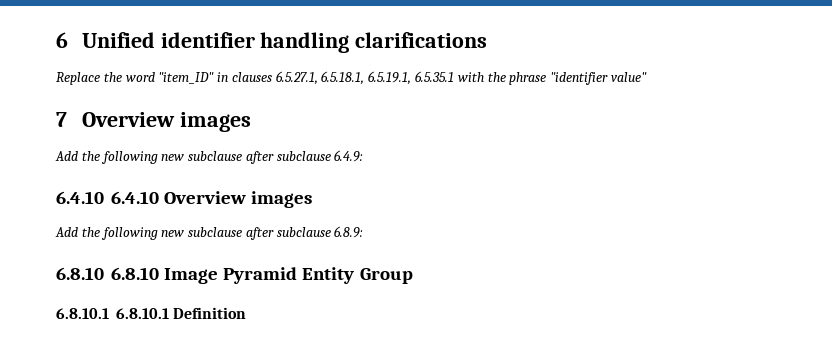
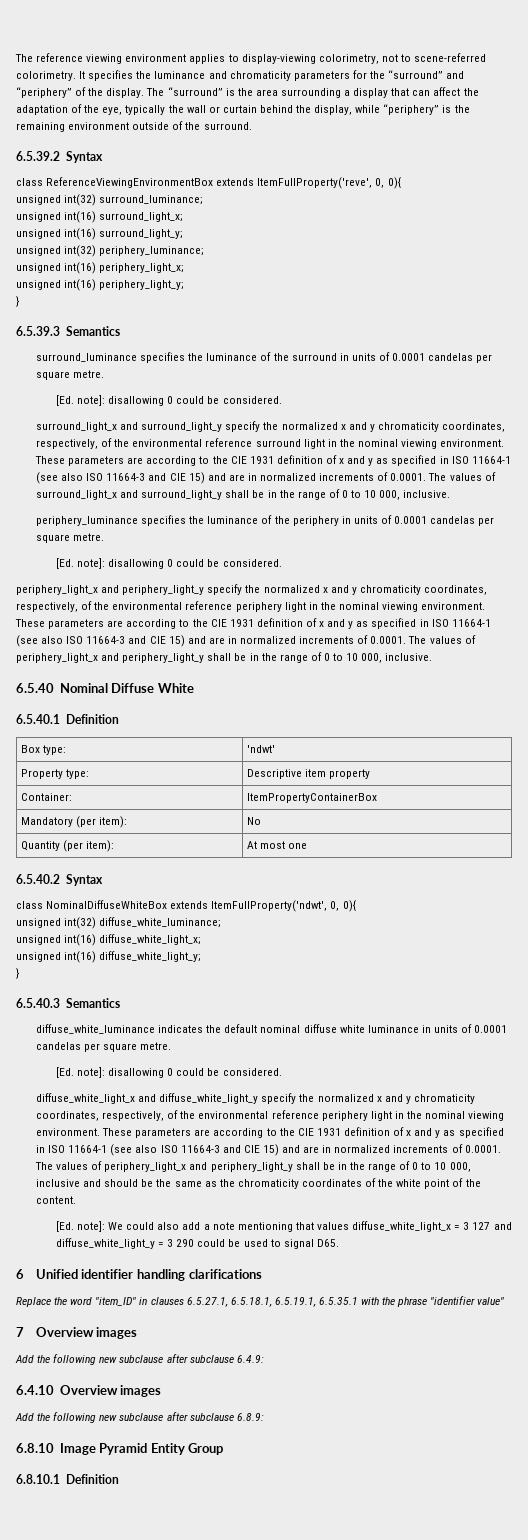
(56, 40) none -> [15,53,487,64] [16,70,465,81] [16,87,479,98] [16,104,470,115] [16,121,252,132] [16,151,103,163] [16,177,401,189] [16,194,204,206] [16,211,184,223] [16,228,184,240] [16,245,205,257] [16,262,185,274] [16,279,185,291] [16,296,19,307] [16,326,120,336] [35,352,493,363] [35,370,105,380] [55,395,282,406] [35,421,506,432] [35,438,505,449] [34,455,511,466] [35,472,496,484] [35,489,451,500] [35,515,495,526] [35,533,105,543] [55,558,282,569] [16,584,488,595] [16,601,486,612] [15,618,491,629] [16,635,476,647] [16,652,433,663] [16,683,194,693] [16,714,119,724] [20,745,66,755] [246,745,275,753] [20,769,89,779] [246,769,370,779] [20,793,72,801] [246,793,377,803] [20,816,127,828] [246,817,261,825] [20,840,114,852] [246,841,307,849] [16,874,103,886] [16,900,356,912] [16,917,222,929] [16,934,202,946] [16,951,202,963] [16,968,19,979] [16,998,120,1008] [35,1024,508,1034] [35,1042,172,1052] [55,1067,282,1078] [35,1093,475,1104] [35,1110,505,1121] [35,1127,504,1138] [35,1144,501,1156] [34,1161,471,1172] [35,1178,481,1189] [35,1196,76,1204] [55,1221,512,1232] [55,1238,339,1249] The reference viewing environment applies to display-viewing colorimetry, not to scene-referred colorimetry. It specifies the luminance and chromaticity parameters for the “surround” and “periphery” of the display. The “surround” is the area surrounding a display that can affect the adaptation of the eye, typically the wall or curtain behind the display, while “periphery” is the remaining environment outside of the surround. // 6.5.39.2 Syntax // class ReferenceViewingEnvironmentBox extends ItemFullProperty('reve', 0, 0){ // unsigned int(32) surround_luminance; // unsigned int(16) surround_light_x; // unsigned int(16) surround_light_y; // unsigned int(32) periphery_luminance; // unsigned int(16) periphery_light_x; // unsigned int(16) periphery_light_y; // } // 6.5.39.3 Semantics // surround_luminance specifies the luminance of the surround in units of 0.0001 candelas per square metre. // [Ed. note]: disallowing 0 could be considered. // surround_light_x and surround_light_y specify the normalized x and y chromaticity coordinates, respectively, of the environmental reference surround light in the nominal viewing environment. These parameters are according to the CIE 1931 definition of x and y as specified in ISO 11664-1 (see also ISO 11664-3 and CIE 15) and are in normalized increments of 0.0001. The values of surround_light_x and surround_light_y shall be in the range of 0 to 10 000, inclusive. // periphery_luminance specifies the luminance of the periphery in units of 0.0001 candelas per square metre. // [Ed. note]: disallowing 0 could be considered. // periphery_light_x and periphery_light_y specify the normalized x and y chromaticity coordinates, respectively, of the environmental reference periphery light in the nominal viewing environment. These parameters are according to the CIE 1931 definition of x and y as specified in ISO 11664-1 (see also ISO 11664-3 and CIE 15) and are in normalized increments of 0.0001. The values of periphery_light_x and periphery_light_y shall be in the range of 0 to 10 000, inclusive. // 6.5.40 Nominal Diffuse White // 6.5.40.1 Definition // Box type: | 'ndwt' // Property type: | Descriptive item property // Container: | ItemPropertyContainerBox // Mandatory (per item): | No // Quantity (per item): | At most one // 6.5.40.2 Syntax // class NominalDiffuseWhiteBox extends ItemFullProperty('ndwt', 0, 0){ // unsigned int(32) diffuse_white_luminance; // unsigned int(16) diffuse_white_light_x; // unsigned int(16) diffuse_white_light_y; // } // 6.5.40.3 Semantics // diffuse_white_luminance indicates the default nominal diffuse white luminance in units of 0.0001 candelas per square metre. // [Ed. note]: disallowing 0 could be considered. // diffuse_white_light_x and diffuse_white_light_y specify the normalized x and y chromaticity coordinates, respectively, of the environmental reference periphery light in the nominal viewing environment. These parameters are according to the CIE 1931 definition of x and y as specified in ISO 11664-1 (see also ISO 11664-3 and CIE 15) and are in normalized increments of 0.0001. The values of periphery_light_x and periphery_light_y shall be in the range of 0 to 10 000, inclusive and should be the same as the chromaticity coordinates of the white point of the content. // [Ed. note]: We could also add a note mentioning that values diffuse_white_light_x = 3 127 and diffuse_white_light_y = 3 290 could be used to signal D65. //
[111,191,159,204] 6.4.10 -> (54, 1390) none
[111,267,159,280] 6.8.10 -> (54, 1448) none
[116,308,169,319] 6.8.10.1 -> (60, 1479) none

